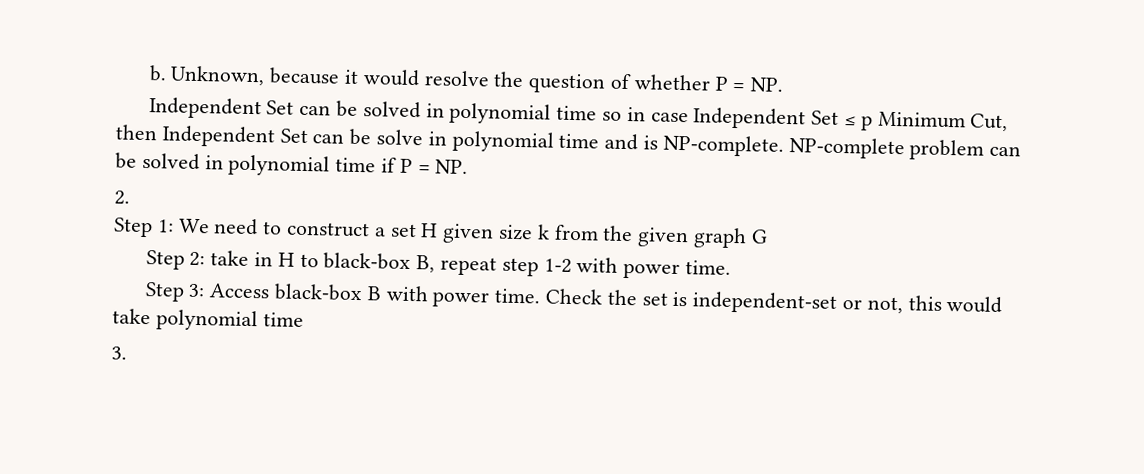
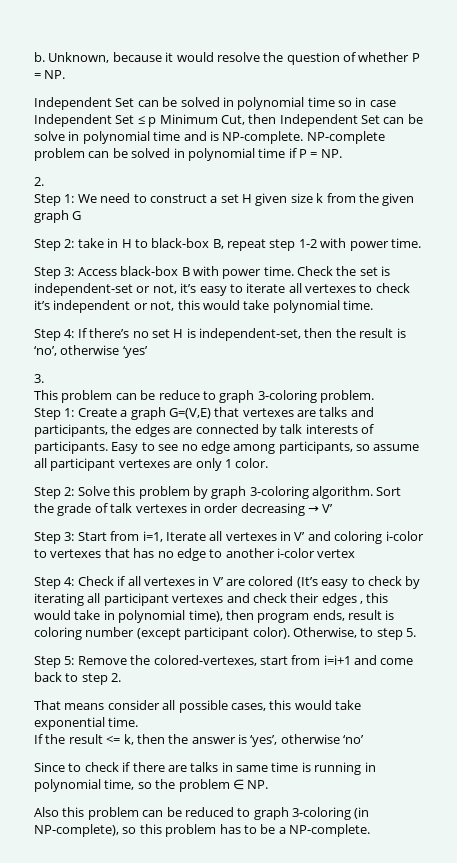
[907,295,1003,314] [112,308,304,332] [111,346,127,360] this would take polynomial time // 3. -> [180,283,410,296] [34,300,373,313] [34,328,406,341] [34,345,148,358] [34,374,44,383] [34,390,374,403] [34,407,374,420] [34,424,374,437] [34,441,420,454] [34,458,269,471] [34,486,402,499] [34,503,334,516] [34,531,424,544] [34,548,356,561] [34,576,421,589] [34,593,389,606] [34,610,395,623] [34,627,416,640] [34,655,414,668] [34,672,122,685] [34,700,361,713] [34,717,139,730] [34,734,365,747] [34,762,376,775] [34,779,269,792] [34,807,370,820] [34,824,370,837] it’s easy to iterate all vertexes to check it’s independent or not, this would take polynomial time. // Step 4: If there’s no set H is independent-set, then the result is ‘no’, otherwise ‘yes’ // 3. // This problem can be reduce to graph 3-coloring problem. // Step 1: Create a graph G=(V,E) that vertexes are talks and participants, the edges are connected by talk interests of participants. Easy to see no edge among participants, so assume all participant vertexes are only 1 color. // Step 2: Solve this problem by graph 3-coloring algorithm. Sort the grade of talk vertexes in order decreasing → V’ // Step 3: Start from i=1, Iterate all vertexes in V’ and coloring i-color to vertexes that has no edge to another i-color vertex // Step 4: Check if all vertexes in V’ are colored (It’s easy to check by iterating all participant vertexes and check their edges , this would take in polynomial time), then program ends, result is coloring number (except participant color). Otherwise, to step 5. // Step 5: Remove the colored-vertexes, start from i=i+1 and come back to step 2. // That means consider all possible cases, this would take exponential time. // If the result <= k, then the answer is ‘yes’, otherwise ‘no’ // Since to check if there are talks in same time is running in polynomial time, so the problem ∈ NP. // Also this problem can be reduced to graph 3-coloring (in NP-complete), so this problem has to be a NP-complete.

